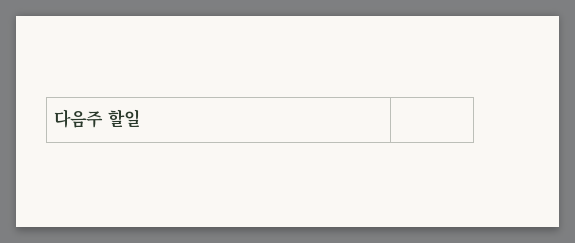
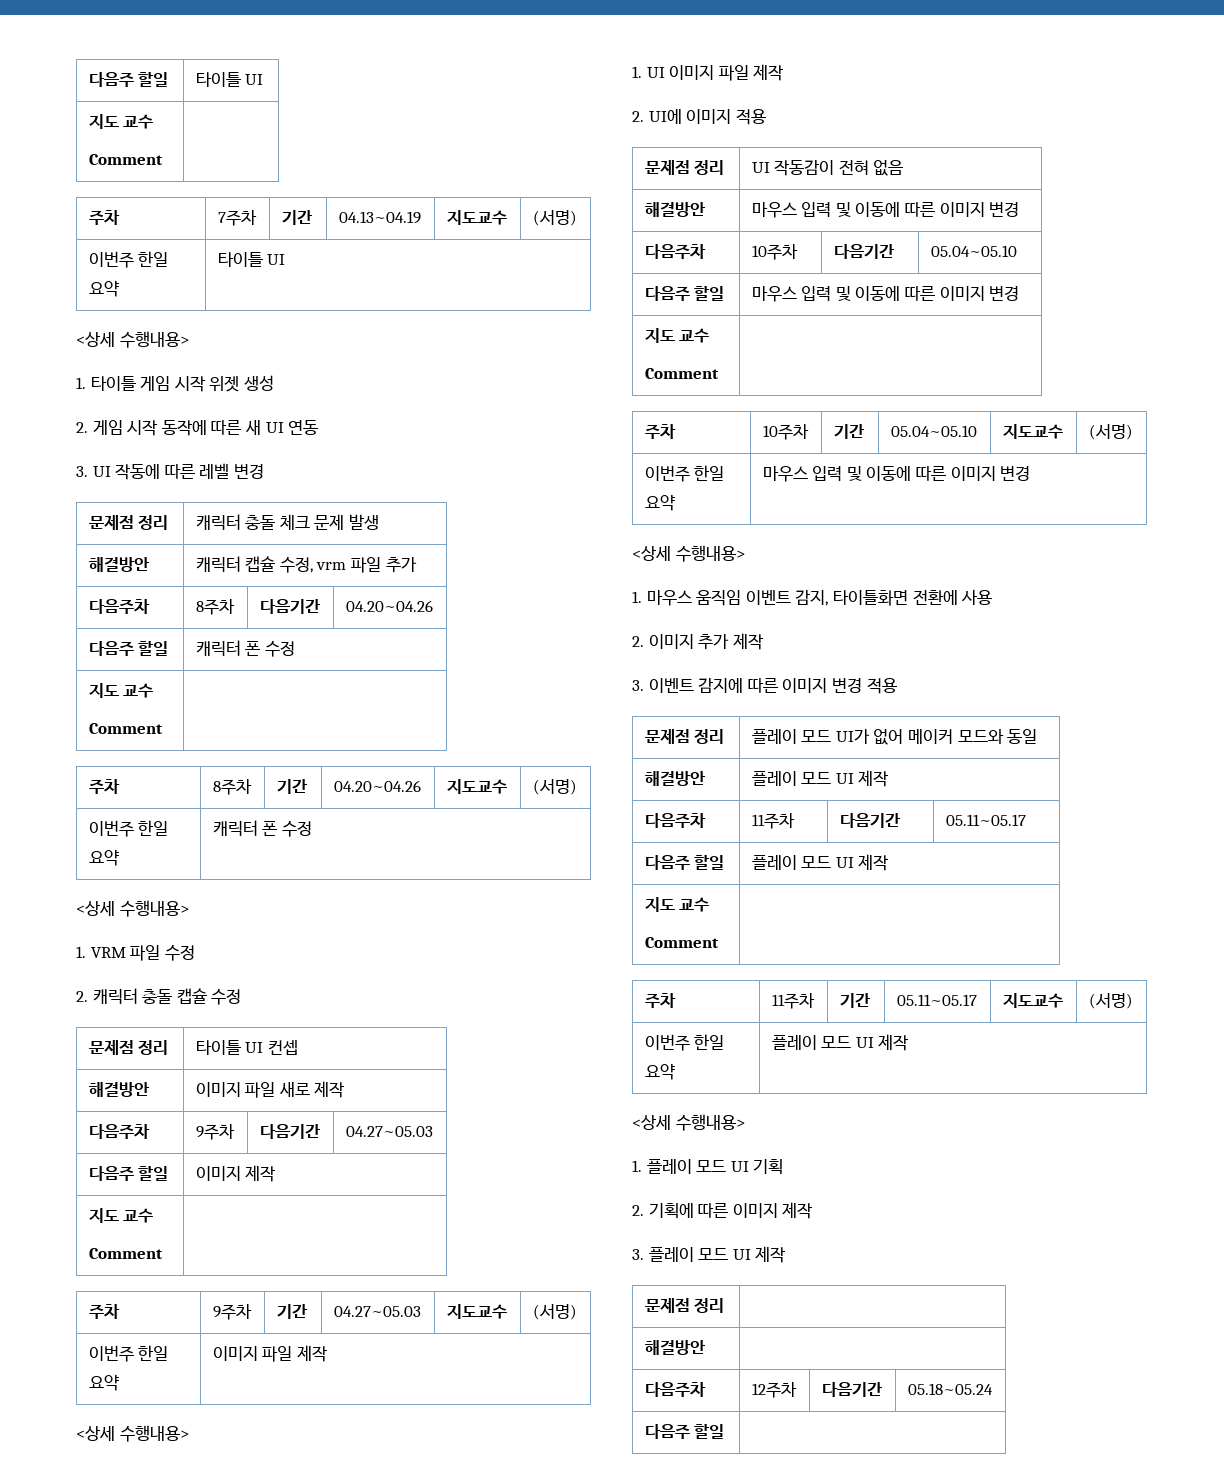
[54,109,141,128] 다음주 할일 -> [88,72,169,87] [195,72,264,87] [88,114,154,129] [88,154,163,165] [88,210,120,225] [217,210,257,226] [281,210,313,225] [338,211,421,224] [446,210,507,225] [532,210,577,226] [88,251,169,268] [88,280,119,297] [217,252,286,267] [76,331,189,348] [76,375,274,392] [76,420,319,436] [76,463,264,480] [88,515,169,530] [195,514,379,530] [88,557,150,572] [195,556,417,573] [88,599,150,614] [195,599,235,615] [259,599,321,614] [345,600,433,612] [88,641,169,656] [195,640,295,657] [88,683,154,698] [88,723,163,734] [88,779,120,794] [212,779,252,795] [276,779,308,794] [333,780,421,792] [446,779,507,794] [532,779,577,795] [88,820,169,837] [88,849,119,866] [212,820,312,837] [76,900,189,917] [76,945,195,961] [76,988,242,1005] [88,1040,169,1055] [195,1040,298,1055] [88,1082,150,1097] [195,1081,345,1098] [88,1124,150,1139] [195,1124,235,1140] [259,1124,321,1139] [345,1126,433,1137] [88,1166,169,1181] [195,1165,276,1182] [88,1208,154,1223] [88,1248,163,1259] [88,1304,120,1319] [212,1304,252,1320] [276,1304,308,1319] [333,1306,421,1317] [446,1304,507,1319] [532,1304,577,1320] [88,1345,169,1362] [88,1374,119,1391] [212,1345,327,1362] [76,1425,189,1442] [632,64,784,81] [632,109,766,125] [644,160,725,175] [751,160,904,176] [644,202,706,217] [751,202,1020,218] [644,244,706,259] [751,244,798,260] [833,244,895,259] [930,245,1017,257] [644,286,725,301] [751,286,1020,302] [644,328,710,343] [644,368,719,379] [644,424,676,439] [762,424,809,440] [833,424,865,439] [890,425,977,437] [1002,424,1063,439] [1088,424,1133,440] [644,465,725,482] [644,494,675,511] [762,466,1031,482] [632,545,745,562] [632,589,993,606] [632,633,763,650] [632,678,897,694] [644,729,725,744] [751,729,1038,745] [644,771,706,786] [751,770,889,787] [644,813,706,828] [751,813,795,829] [839,813,901,828] [945,814,1026,826] [644,855,725,870] [751,854,889,871] [644,897,710,912] [644,937,719,948] [644,993,676,1008] [771,993,815,1009] [839,993,871,1008] [896,994,977,1006] [1002,993,1063,1008] [1088,993,1133,1009] [644,1034,725,1051] [644,1063,675,1080] [771,1034,909,1051] [632,1114,745,1131] [632,1159,784,1175] [632,1202,813,1219] [632,1246,786,1263] [644,1298,725,1313] [644,1340,706,1355] [644,1382,706,1397] [751,1382,797,1398] [821,1382,883,1397] [907,1383,993,1395] [644,1424,725,1439] 다음주 할일 | 타이틀 UI // 지도 교수 // Comment | // 주차 | 7주차 | 기간 | 04.13~04.19 | 지도교수 | (서명) // 이번주 한일 요약 | 타이틀 UI // <상세 수행내용> // 1. 타이틀 게임 시작 위젯 생성 // 2. 게임 시작 동작에 따른 새 UI 연동 // 3. UI 작동에 따른 레벨 변경 // 문제점 정리 | 캐릭터 충돌 체크 문제 발생 // 해결방안 | 캐릭터 캡슐 수정, vrm 파일 추가 // 다음주차 | 8주차 | 다음기간 | 04.20~04.26 // 다음주 할일 | 캐릭터 폰 수정 // 지도 교수 // Comment | // 주차 | 8주차 | 기간 | 04.20~04.26 | 지도교수 | (서명) // 이번주 한일 요약 | 캐릭터 폰 수정 // <상세 수행내용> // 1. VRM 파일 수정 // 2. 캐릭터 충돌 캡슐 수정 // 문제점 정리 | 타이틀 UI 컨셉 // 해결방안 | 이미지 파일 새로 제작 // 다음주차 | 9주차 | 다음기간 | 04.27~05.03 // 다음주 할일 | 이미지 제작 // 지도 교수 // Comment | // 주차 | 9주차 | 기간 | 04.27~05.03 | 지도교수 | (서명) // 이번주 한일 요약 | 이미지 파일 제작 // <상세 수행내용> // 1. UI 이미지 파일 제작 // 2. UI에 이미지 적용 // 문제점 정리 | UI 작동감이 전혀 없음 // 해결방안 | 마우스 입력 및 이동에 따른 이미지 변경 // 다음주차 | 10주차 | 다음기간 | 05.04~05.10 // 다음주 할일 | 마우스 입력 및 이동에 따른 이미지 변경 // 지도 교수 // Comment | // 주차 | 10주차 | 기간 | 05.04~05.10 | 지도교수 | (서명) // 이번주 한일 요약 | 마우스 입력 및 이동에 따른 이미지 변경 // <상세 수행내용> // 1. 마우스 움직임 이벤트 감지, 타이틀화면 전환에 사용 // 2. 이미지 추가 제작 // 3. 이벤트 감지에 따른 이미지 변경 적용 // 문제점 정리 | 플레이 모드 UI가 없어 메이커 모드와 동일 // 해결방안 | 플레이 모드 UI 제작 // 다음주차 | 11주차 | 다음기간 | 05.11~05.17 // 다음주 할일 | 플레이 모드 UI 제작 // 지도 교수 // Comment | // 주차 | 11주차 | 기간 | 05.11~05.17 | 지도교수 | (서명) // 이번주 한일 요약 | 플레이 모드 UI 제작 // <상세 수행내용> // 1. 플레이 모드 UI 기획 // 2. 기획에 따른 이미지 제작 // 3. 플레이 모드 UI 제작 // 문제점 정리 | // 해결방안 | // 다음주차 | 12주차 | 다음기간 | 05.18~05.24 // 다음주 할일

